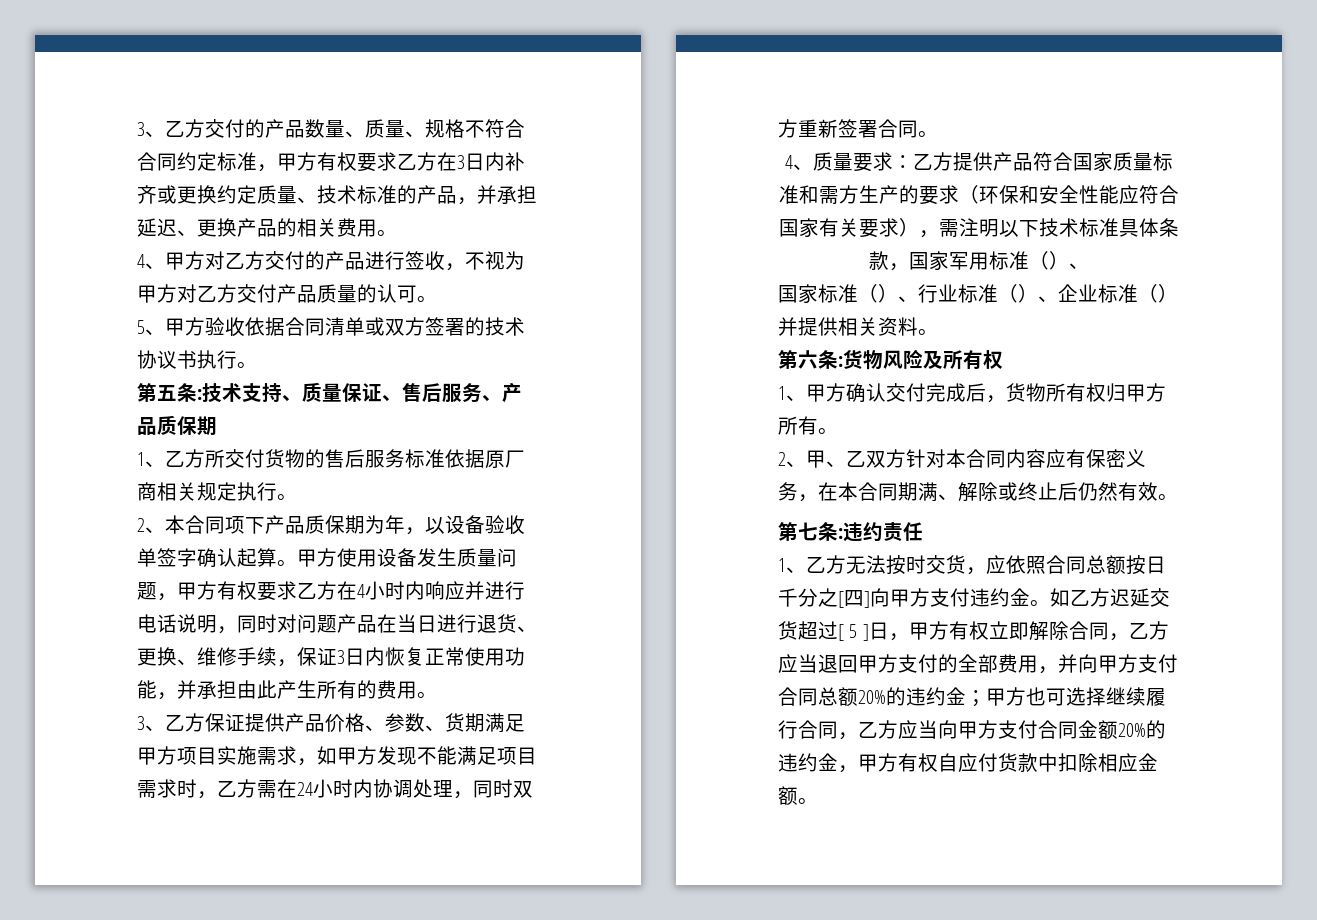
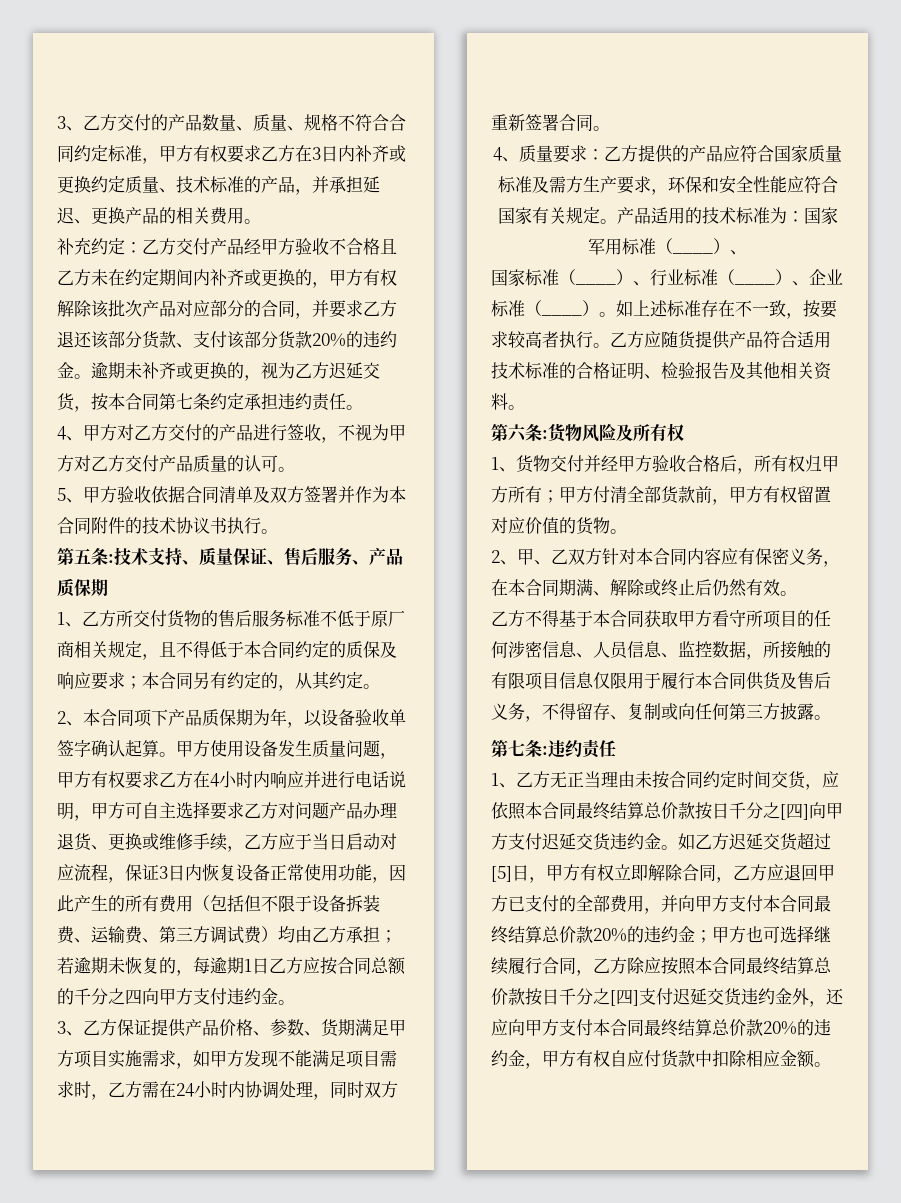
(397, 233) none -> [57,237,397,255] [57,269,397,288] [57,300,397,319] [57,331,397,349] [57,362,380,381] [57,393,363,412] // 补充约定：乙方交付产品经甲方验收不合格且乙方未在约定期间内补齐或更换的，甲方有权解除该批次产品对应部分的合同，并要求乙方退还该部分货款、支付该部分货款20%的违约金。逾期未补齐或更换的，视为乙方迟延交货，按本合同第七条约定承担违约责任。
[365,317,385,336] 或 -> [253,486,270,503] 及
(465, 327) none -> [338,486,406,503] [57,517,125,534] 并作为本合同附件
[445,449,485,468] 依据 -> [320,610,371,627] 不低于
[237,482,277,501] 执行 -> [142,641,397,660] [57,671,363,691] ，且不得低于本合同约定的质保及响应要求；本合同另有约定的，从其约定
[237,614,477,633] 同时对问题产品在当日进行 -> [91,801,397,820] 甲方可自主选择要求乙方对问题产品办理
[177,659,197,665] 、 -> [142,833,159,850] 或
(297, 663) none -> [244,833,397,850] [57,864,125,883] 乙方应于当日启动对应流程，
(425, 656) none -> [236,864,270,881] 设备
[177,680,417,699] 并承担由此产生所有的费用 -> [389,864,406,881] [57,895,380,913] [57,926,397,944] [57,957,406,976] [57,988,278,1005] 因此产生的所有费用（包括但不限于设备拆装费、运输费、第三方调试费）均由乙方承担；若逾期未恢复的，每逾期1日乙方应按合同总额的千分之四向甲方支付违约金
[993,152,1033,171] 产品 -> [672,145,740,162] 的产品应
[799,185,819,204] 和 -> [531,176,549,193] 及
[899,185,979,205] 的要求（ -> [616,176,668,195] 要求，
[859,218,1179,238] [869,251,909,271] 要求），需注明以下技术标准具体条款， -> [565,207,804,224] 规定。产品适用的技术标准为：
(1049, 260) none -> [672,253,713,254] ____
(878, 293) none -> [575,284,616,285] ____
(1018, 293) none -> [734,284,775,285] ____
[1158,284,1178,303] [778,317,838,336] ）并提供 -> [541,300,837,319] [491,331,831,349] [491,361,780,380] ____）。如上述标准存在不一致，按要求较高者执行。乙方应随货提供产品符合适用技术标准的合格证明、检验报告及其他
[806,383,1166,403] [778,416,818,435] 甲方确认交付完成后，货物所有权归甲方所有 -> [516,455,839,474] [491,486,831,505] [491,517,610,535] 货物交付并经甲方验收合格后，所有权归甲方所有；甲方付清全部货款前，甲方有权留置对应价值的货物
(1178, 497) none -> [491,610,831,628] [491,641,831,660] [491,672,831,690] [491,703,831,722] // 乙方不得基于本合同获取甲方看守所项目的任何涉密信息、人员信息、监控数据，所接触的有限项目信息仅限用于履行本合同供货及售后义务，不得留存、复制或向任何第三方披露。
[866,555,1126,575] 法按时交货，应依照合同总额 -> [567,771,839,790] [491,802,695,820] 正当理由未按合同约定时间交货，应依照本合同最终结算总价款
(970, 597) none -> [542,833,611,851] 迟延交货
[838,624,869,641] [ 5 ] -> [491,866,512,882] [5]
[798,654,818,673] 当 -> (784, 872) none
(898, 663) none -> [508,896,525,912] 已
[778,687,858,706] 合同总额 -> [763,895,831,912] [491,926,593,944] 本合同最终结算总价款
[898,720,1118,739] 应当向甲方支付合同金额 -> [627,957,832,975] [491,988,844,1007] [491,1019,763,1037] 除应按照本合同最终结算总价款按日千分之[四]支付迟延交货违约金外，还应向甲方支付本合同最终结算总价款

